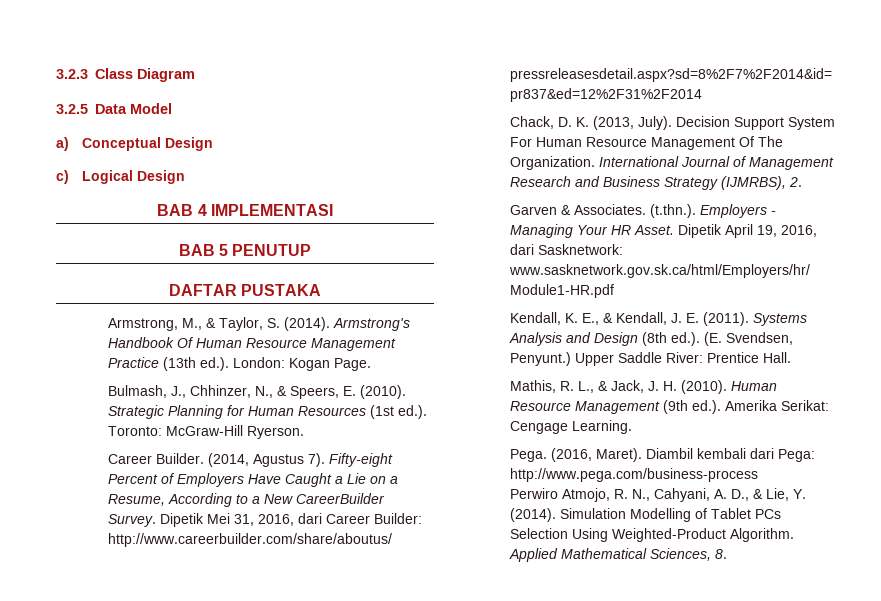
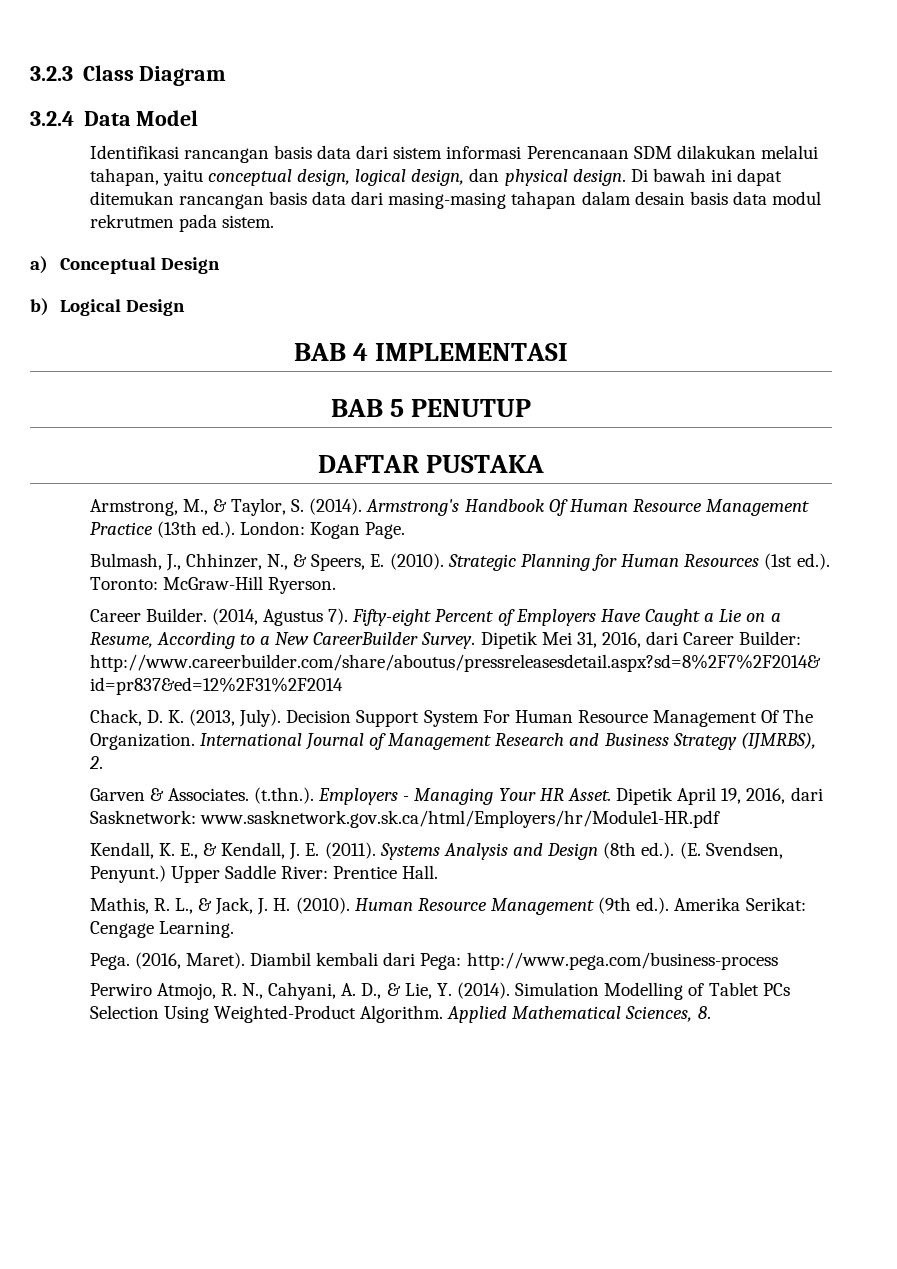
[56,104,88,114] 3.2.5 -> [30,111,74,126] 3.2.4
(172, 108) none -> [89,145,819,163] [89,168,783,186] [89,191,822,209] [89,214,274,232] // Identifikasi rancangan basis data dari sistem informasi Perencanaan SDM dilakukan melalui tahapan, yaitu conceptual design, logical design, dan physical design. Di bawah ini dapat ditemukan rancangan basis data dari masing-masing tahapan dalam desain basis data modul rekrutmen pada sistem.
[56,170,69,184] c) -> [30,298,49,316] b)

